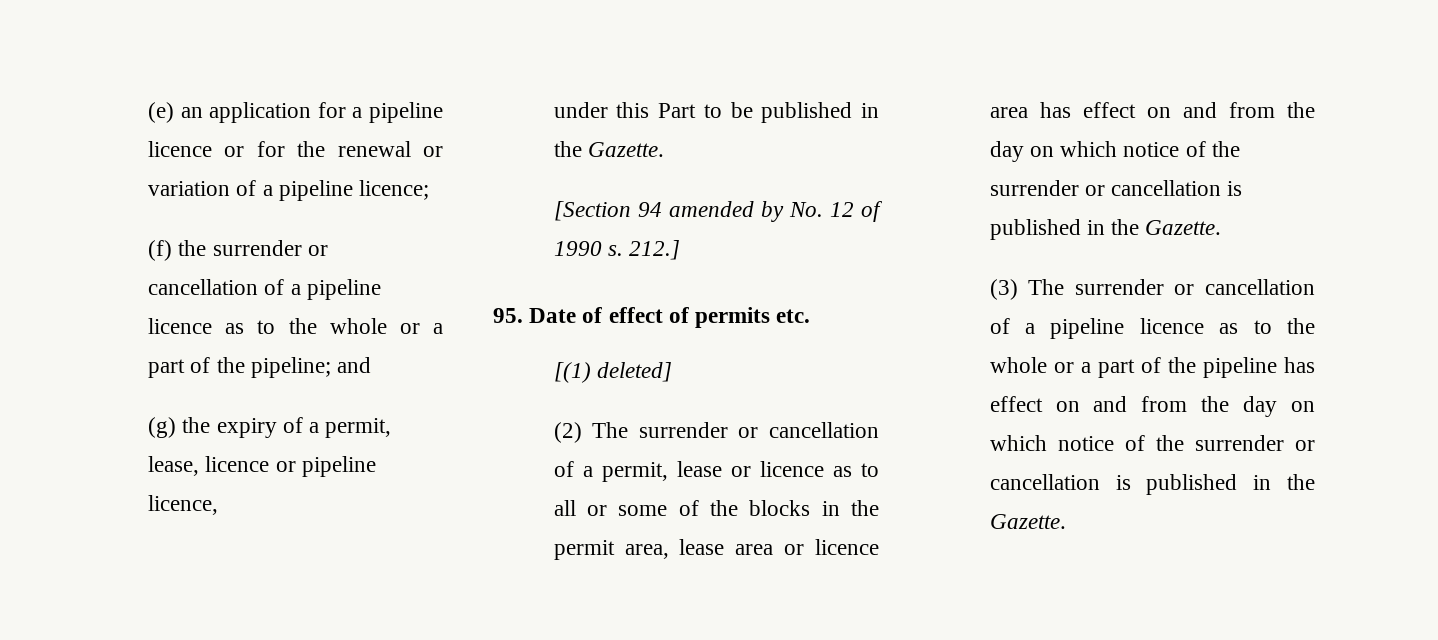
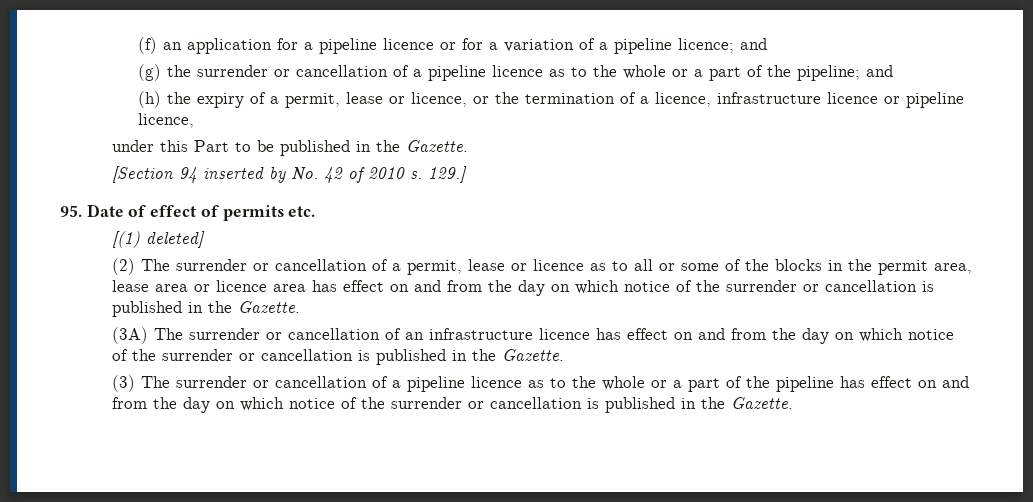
[148,102,175,123] (e) -> [138,37,158,54] (f)
[297,141,444,157] the renewal or -> [489,42,499,50] a
[148,240,173,261] // (f) -> [740,38,768,50] [138,64,162,81] and // (g)
[148,417,177,438] (g) -> [138,91,162,108] (h)
[148,456,200,476] lease, -> [346,92,822,107] lease or licence, or the termination of a licence, infrastructure
[668,201,754,217] amended -> [203,167,265,179] inserted
[829,201,883,222] [553,240,681,260] 12 of 1990 s. 212.] -> [324,166,468,183] 42 of 2010 s. 129.]
(1222, 227) none -> [112,327,955,344] [112,349,565,365] // (3A) The surrender or cancellation of an infrastructure licence has effect on and from the day on which notice of the surrender or cancellation is published in the Gazette.

